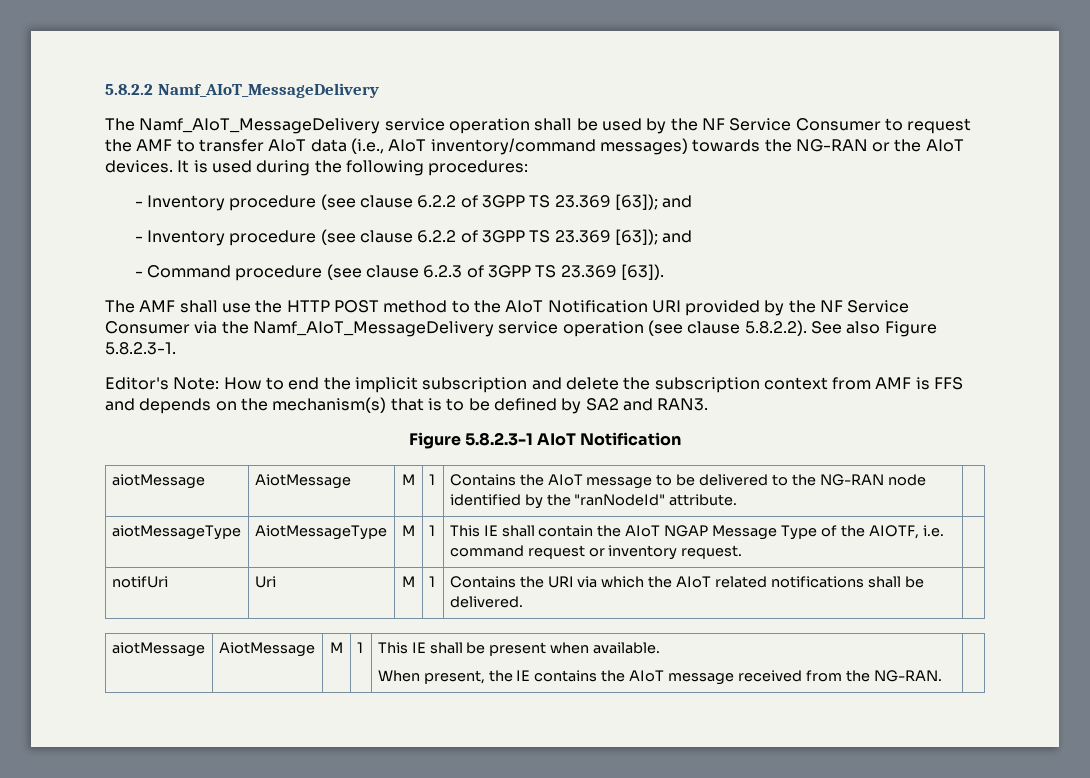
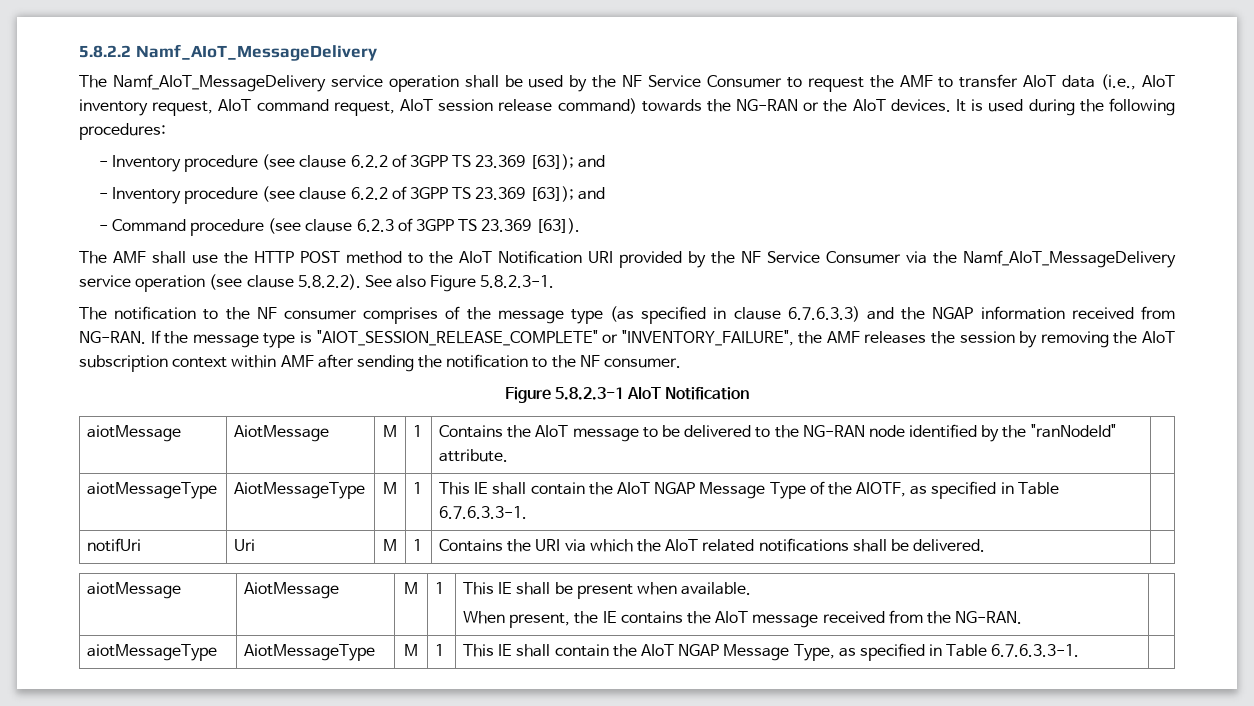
[430,138,688,155] inventory/command messages) -> [79,98,637,116] inventory request, AIoT command request, AIoT session release command)
[105,377,964,393] [105,397,709,414] Editor's Note: How to end the implicit subscription and delete the subscription context from AMF is FFS and depends on the mechanism(s) that is to be defined by SA2 and RAN3. -> [79,306,1175,324] [79,330,1175,348] [79,354,682,372] The notification to the NF consumer comprises of the message type (as specified in clause 6.7.6.3.3) and the NGAP information received from NG-RAN. If the message type is "AIOT_SESSION_RELEASE_COMPLETE" or "INVENTORY_FAILURE", the AMF releases the session by removing the AIoT subscription context within AMF after sending the notification to the NF consumer.
[922,525,944,537] [449,545,743,560] i.e. command request or inventory request. -> [910,481,1059,499] [439,506,528,519] as specified in Table 6.7.6.3.3-1.
(942, 676) none -> [87,644,218,661] [244,644,376,661] [404,644,418,656] [435,644,445,656] [463,643,1080,661] // aiotMessageType | AiotMessageType | M | 1 | This IE shall contain the AIoT NGAP Message Type, as specified in Table 6.7.6.3.3-1. |

